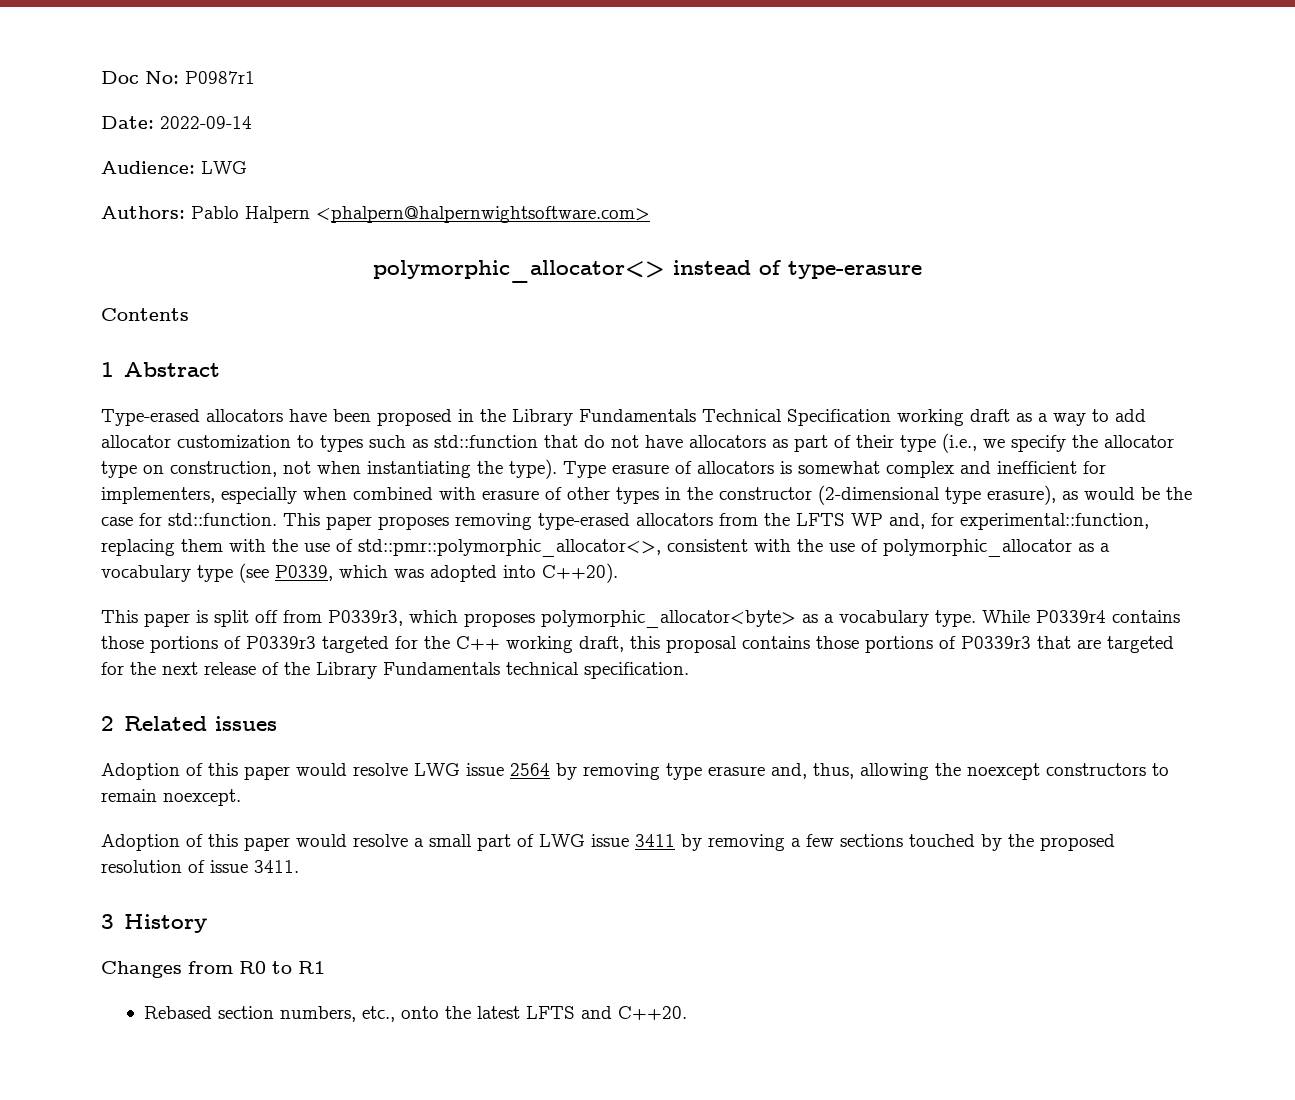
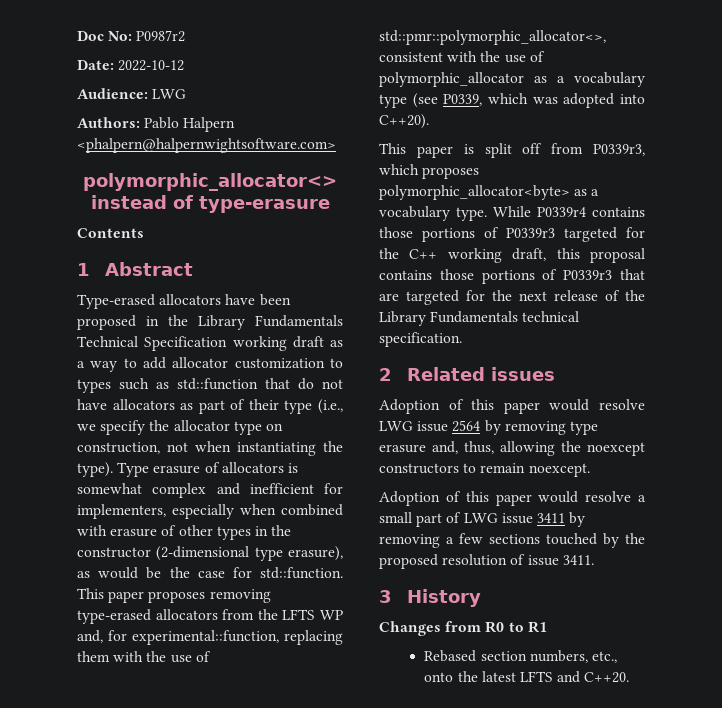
[185,71,255,84] P0987r1 -> [136,30,186,42] P0987r2
[160,116,252,129] 2022-09-14 -> [118,60,185,71] 2022-10-12

